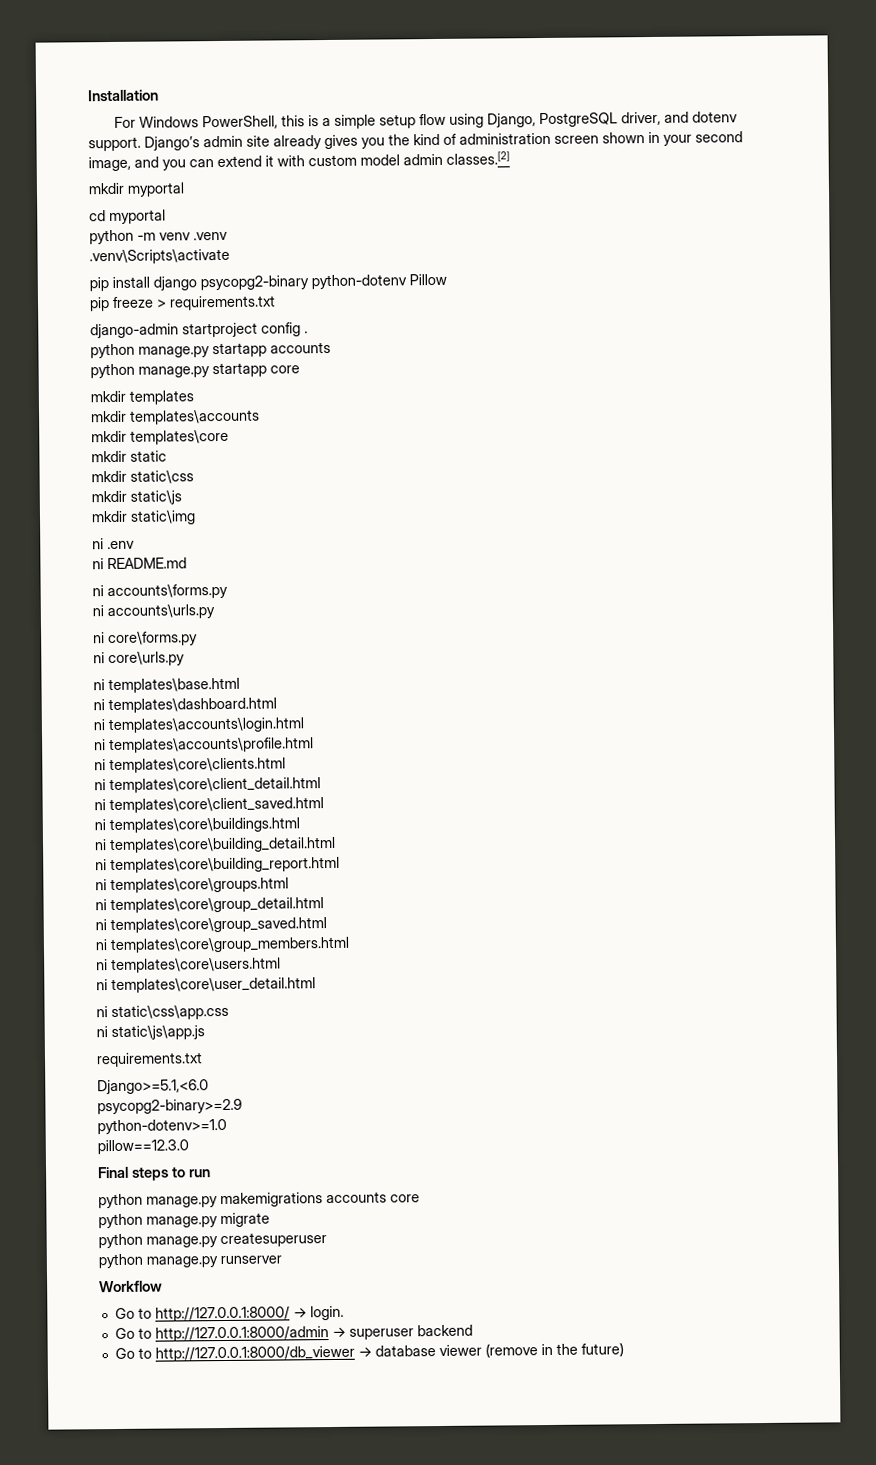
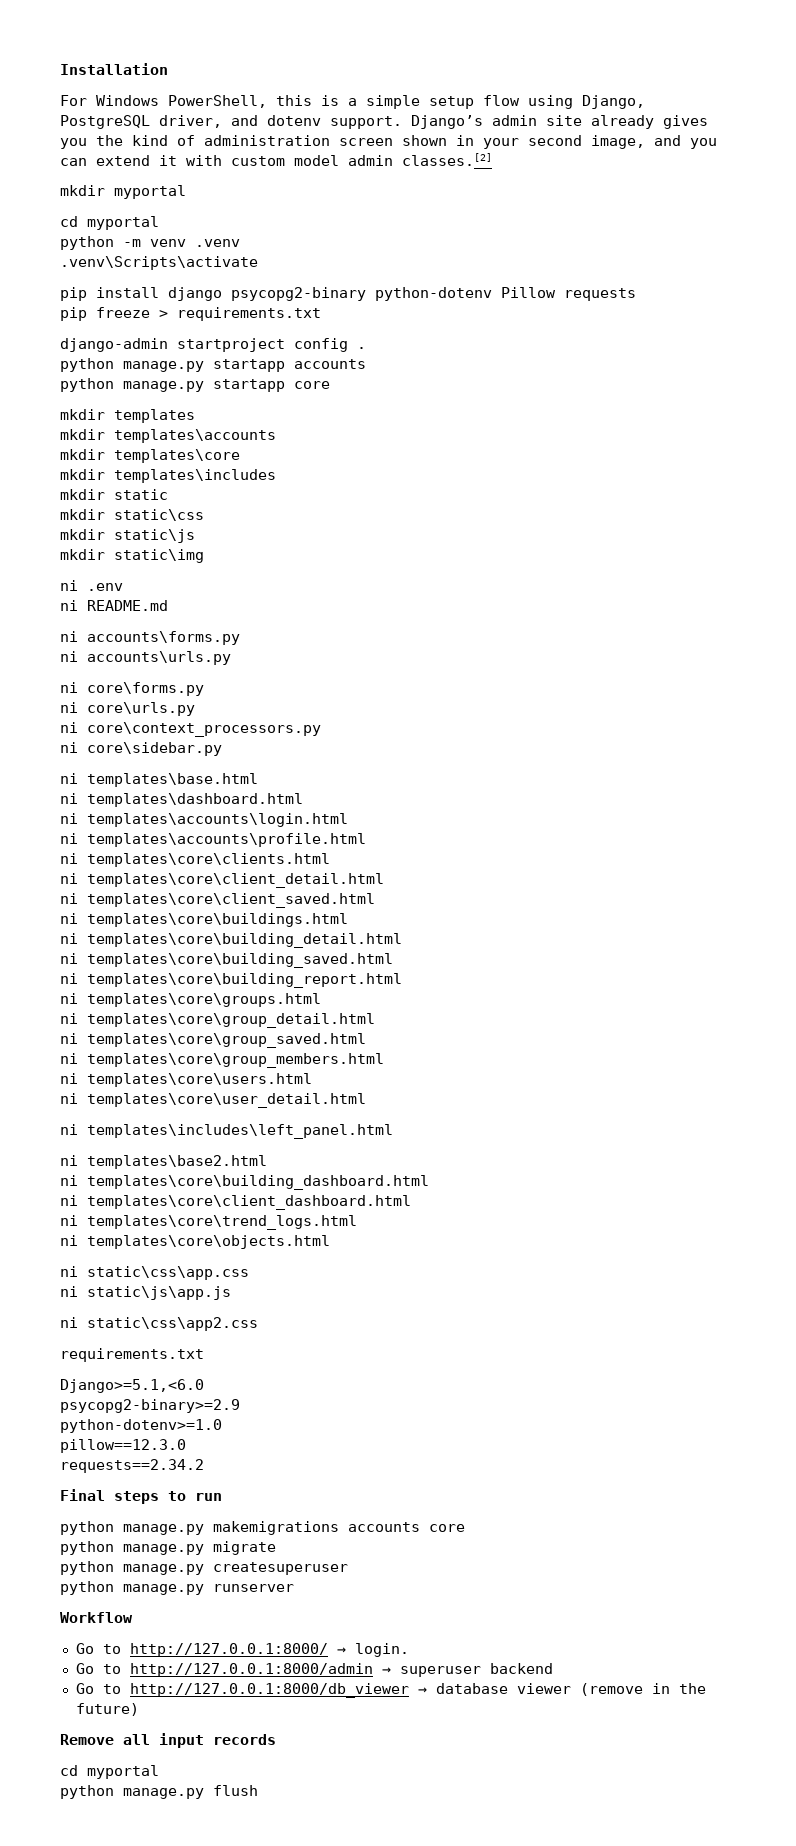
(447, 279) none -> [564,288,636,301] requests
(229, 437) none -> [60,469,276,483] // mkdir templates\includes
(185, 659) none -> [60,722,321,737] [60,742,222,756] // ni core\context_processors.py // ni core\sidebar.py
(336, 845) none -> [60,953,393,968] // ni templates\core\building_saved.html
(316, 985) none -> [60,1124,393,1139] [60,1155,267,1169] [60,1175,429,1190] [60,1195,411,1210] [60,1215,357,1230] [60,1235,330,1249] // ni templates\includes\left_panel.html // ni templates\base2.html // ni templates\core\building_dashboard.html // ni templates\core\client_dashboard.html // ni templates\core\trend_logs.html // ni templates\core\objects.html
(205, 1033) none -> [60,1317,258,1331] // ni static\css\app2.css
(189, 1147) none -> [60,1459,204,1473] // requests==2.34.2
(624, 1349) none -> [60,1733,276,1748] [60,1765,159,1779] [60,1785,258,1799] // Remove all input records // cd myportal // python manage.py flush

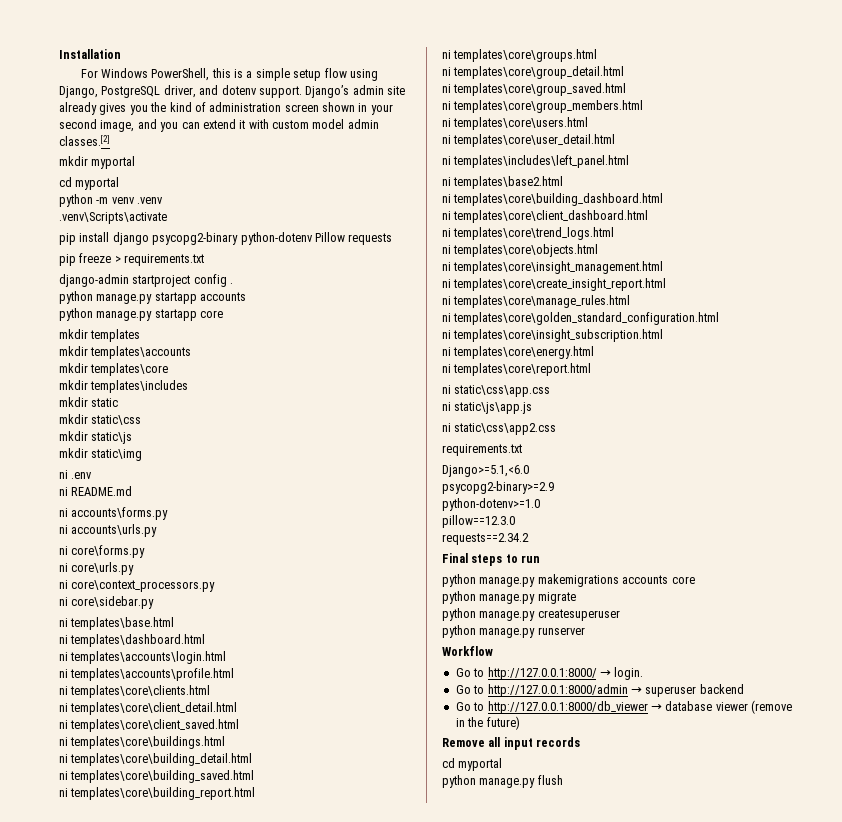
(330, 1242) none -> [442,261,664,274] [442,278,667,291] [442,295,631,308] [442,312,720,325] [442,329,664,342] [442,346,595,359] [442,363,592,376] // ni templates\core\insight_management.html // ni templates\core\create_insight_report.html // ni templates\core\manage_rules.html // ni templates\core\golden_standard_configuration.html // ni templates\core\insight_subscription.html // ni templates\core\energy.html // ni templates\core\report.html

